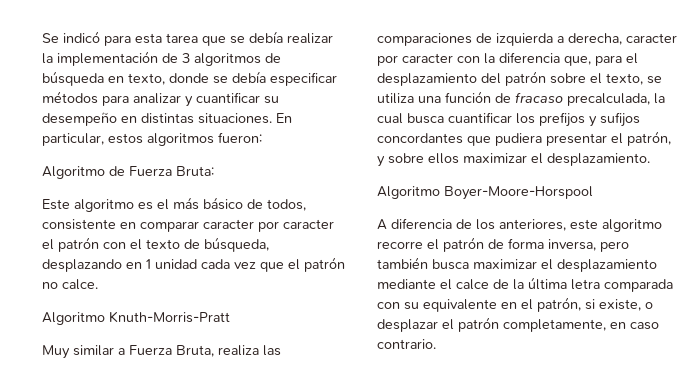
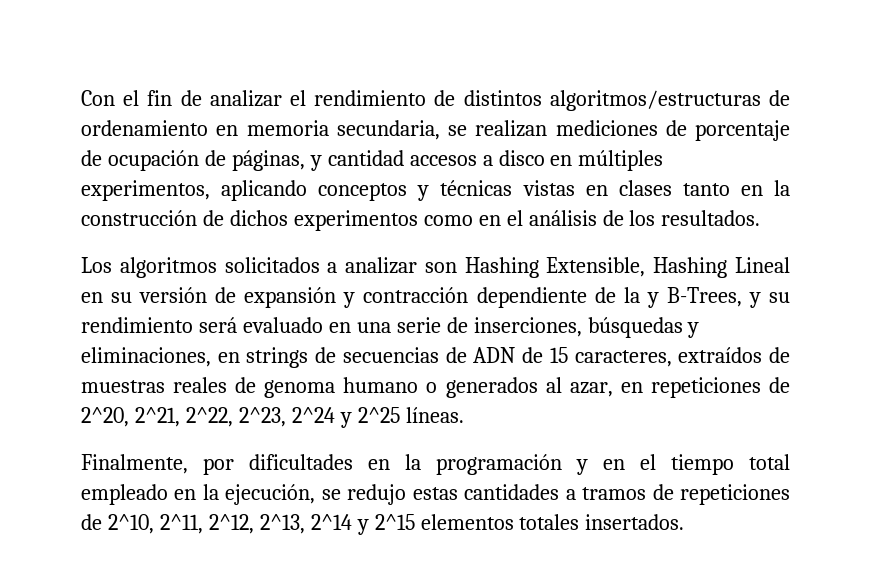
[42,31,333,46] [42,51,281,66] [42,71,337,86] [42,91,279,107] [42,112,292,126] [42,132,262,146] [42,166,214,179] [42,197,306,212] [42,219,334,232] [42,237,269,252] [42,257,345,272] [42,279,98,290] [42,311,230,325] [42,345,281,359] [377,33,677,46] [377,52,638,66] [377,71,662,86] [377,91,665,106] [377,112,640,127] [377,131,671,146] [377,153,650,167] [377,186,593,200] [377,218,662,232] [377,237,629,252] [377,257,657,272] [377,277,673,292] [377,297,653,312] [377,317,659,332] [377,339,436,349] Se indicó para esta tarea que se debía realizar la implementación de 3 algoritmos de búsqueda en texto, donde se debía especificar métodos para analizar y cuantificar su desempeño en distintas situaciones. En particular, estos algoritmos fueron: // Algoritmo de Fuerza Bruta: // Este algoritmo es el más básico de todos, consistente en comparar caracter por caracter el patrón con el texto de búsqueda, desplazando en 1 unidad cada vez que el patrón no calce. // Algoritmo Knuth-Morris-Pratt // Muy similar a Fuerza Bruta, realiza las comparaciones de izquierda a derecha, caracter por caracter con la diferencia que, para el desplazamiento del patrón sobre el texto, se utiliza una función de fracaso precalculada, la cual busca cuantificar los prefijos y sufijos concordantes que pudiera presentar el patrón, y sobre ellos maximizar el desplazamiento. // Algoritmo Boyer-Moore-Horspool // A diferencia de los anteriores, este algoritmo recorre el patrón de forma inversa, pero también busca maximizar el desplazamiento mediante el calce de la última letra comparada con su equivalente en el patrón, si existe, o desplazar el patrón completamente, en caso contrario. -> [81,90,790,111] [81,120,790,141] [81,150,664,171] [81,180,791,201] [81,210,761,231] [81,257,790,278] [81,287,791,308] [81,317,700,338] [81,347,791,368] [81,377,790,398] [81,407,464,428] [81,454,790,475] [81,484,790,505] [81,514,685,535] Con el fin de analizar el rendimiento de distintos algoritmos/estructuras de ordenamiento en memoria secundaria, se realizan mediciones de porcentaje de ocupación de páginas, y cantidad accesos a disco en múltiples experimentos, aplicando conceptos y técnicas vistas en clases tanto en la construcción de dichos experimentos como en el análisis de los resultados. // Los algoritmos solicitados a analizar son Hashing Extensible, Hashing Lineal en su versión de expansión y contracción dependiente de la y B-Trees, y su rendimiento será evaluado en una serie de inserciones, búsquedas y eliminaciones, en strings de secuencias de ADN de 15 caracteres, extraídos de muestras reales de genoma humano o generados al azar, en repeticiones de 2^20, 2^21, 2^22, 2^23, 2^24 y 2^25 líneas. // Finalmente, por dificultades en la programación y en el tiempo total empleado en la ejecución, se redujo estas cantidades a tramos de repeticiones de 2^10, 2^11, 2^12, 2^13, 2^14 y 2^15 elementos totales insertados.

